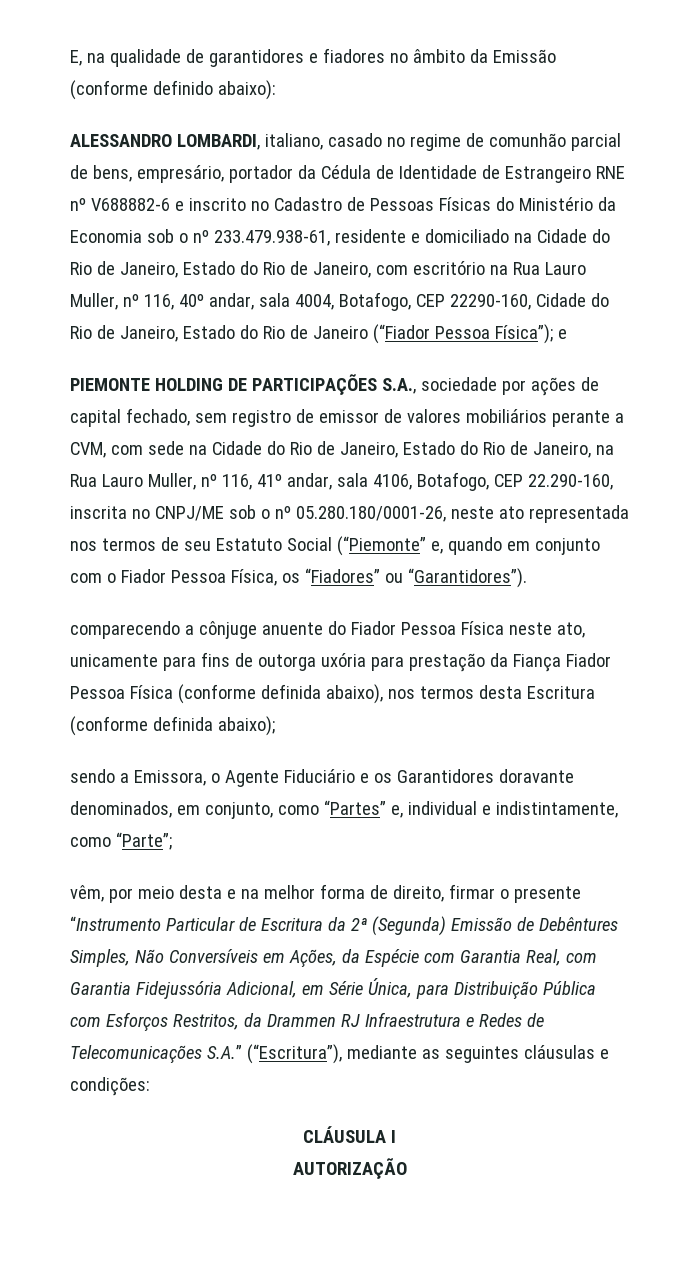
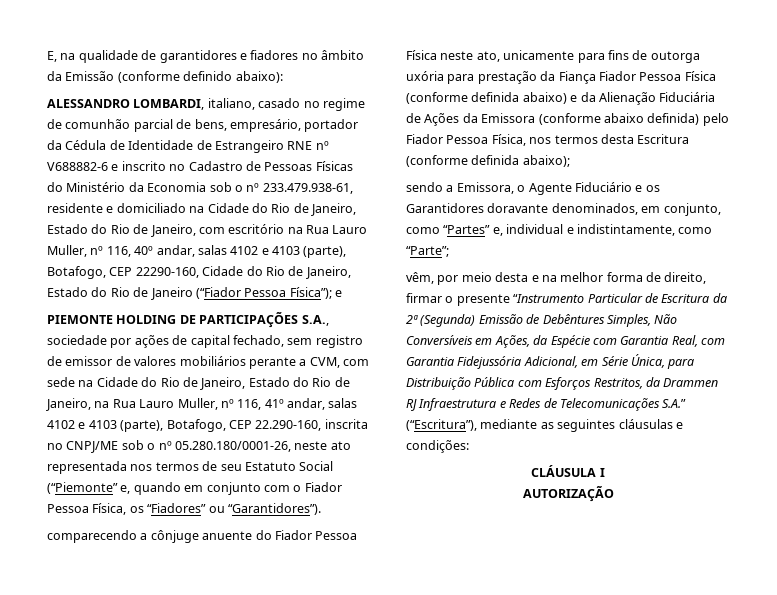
[258,293,334,310] sala 4004, -> [197,245,347,258] salas 4102 e 4103 (parte),
[336,473,412,490] sala 4106, -> [328,398,358,408] [47,420,164,432] salas 4102 e 4103 (parte),
[325,684,383,704] abaixo), -> [522,92,716,105] [406,113,729,126] [406,134,526,146] abaixo) e da Alienação Fiduciária de Ações da Emissora (conforme abaixo definida) pelo Fiador Pessoa Física,

